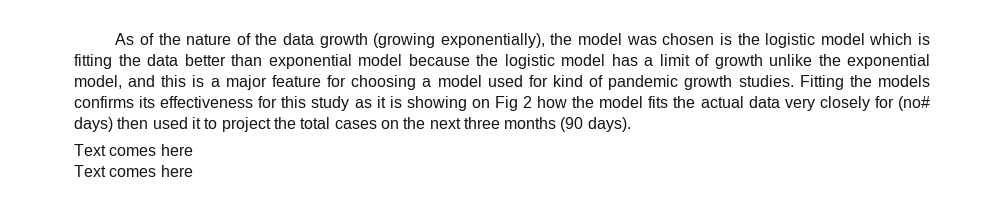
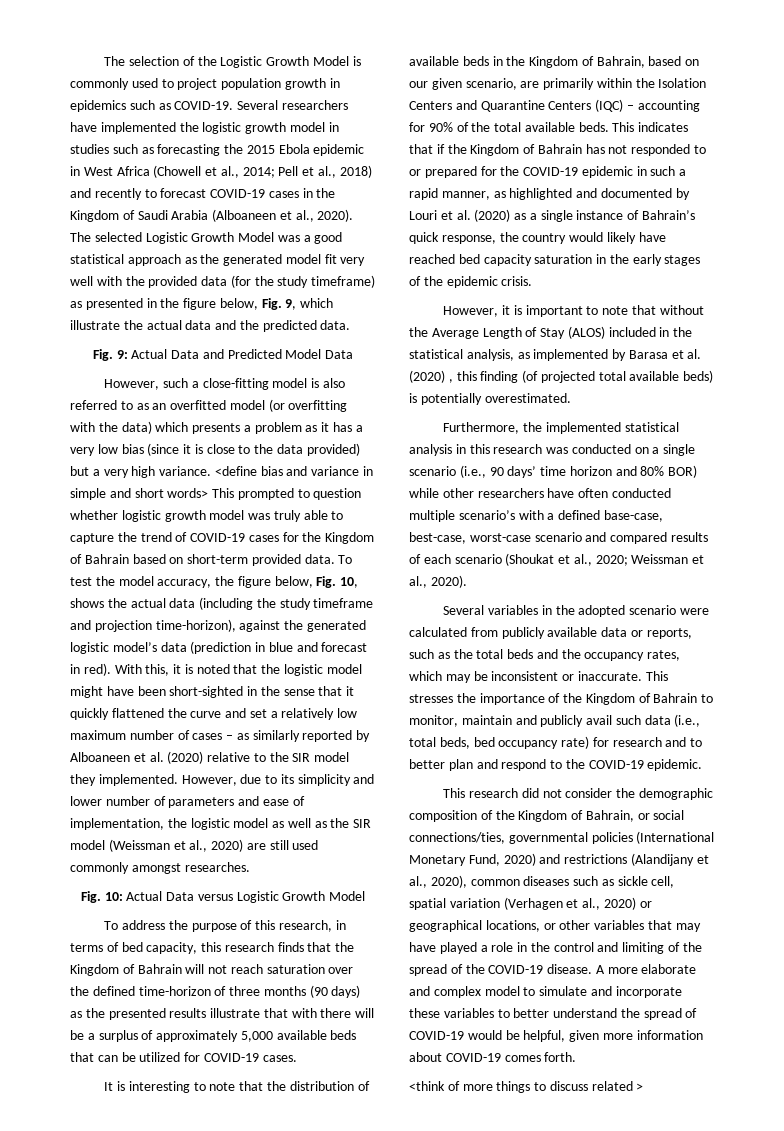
[115,33,930,48] [74,54,930,69] [74,75,930,90] [74,96,930,111] [74,117,631,132] [74,144,193,156] [74,165,193,177] As of the nature of the data growth (growing exponentially), the model was chosen is the logistic model which is fitting the data better than exponential model because the logistic model has a limit of growth unlike the exponential model, and this is a major feature for choosing a model used for kind of pandemic growth studies. Fitting the models confirms its effectiveness for this study as it is showing on Fig 2 how the model fits the actual data very closely for (no# days) then used it to project the total cases on the next three months (90 days). // Text comes here // Text comes here -> [104,56,361,68] [70,78,340,90] [70,100,348,112] [70,122,339,134] [70,144,365,156] [70,165,372,178] [70,188,336,200] [70,209,354,222] [70,232,343,244] [70,254,366,266] [70,275,376,288] [70,298,334,310] [70,320,351,332] [92,349,354,361] [104,378,345,390] [70,399,348,412] [70,421,363,434] [70,443,360,456] [70,466,374,478] [70,488,362,500] [70,510,344,522] [70,532,375,544] [70,554,353,566] [70,576,359,588] [70,597,374,610] [70,619,366,632] [70,641,368,654] [70,663,362,676] [70,686,355,698] [70,708,358,720] [70,730,371,742] [70,751,350,764] [70,774,375,786] [70,796,305,808] [70,818,372,830] [70,839,319,852] [70,862,250,874] [80,891,366,903] [104,920,346,932] [70,942,355,954] [70,964,354,976] [70,985,361,998] [70,1008,375,1020] [70,1030,357,1042] [70,1052,297,1062] [104,1081,370,1093] [409,56,700,68] [409,78,707,90] [409,99,700,112] [409,122,689,132] [409,144,707,156] [409,166,687,178] [409,188,690,200] [409,209,696,222] [409,232,666,244] [409,254,701,266] [409,276,533,288] [443,305,704,317] [409,326,693,339] [409,349,702,361] [409,370,714,383] [409,393,571,405] [443,422,679,434] [409,444,696,456] [409,465,698,478] [409,488,671,498] [409,510,663,522] [409,532,708,544] [409,553,705,566] [409,575,467,588] [443,605,709,617] [409,627,692,639] [409,649,681,661] [409,671,668,683] [409,693,714,705] [409,714,701,727] [409,736,703,749] [409,759,703,771] [443,788,713,800] [409,810,685,822] [409,831,715,844] [409,853,709,866] [409,875,675,888] [409,897,652,910] [409,920,701,932] [409,942,702,954] [409,964,697,976] [409,986,682,998] [409,1008,698,1020] [409,1030,703,1042] [409,1052,577,1062] [409,1081,644,1093] The selection of the Logistic Growth Model is commonly used to project population growth in epidemics such as COVID-19. Several researchers have implemented the logistic growth model in studies such as forecasting the 2015 Ebola epidemic in West Africa (Chowell et al., 2014; Pell et al., 2018) and recently to forecast COVID-19 cases in the Kingdom of Saudi Arabia (Alboaneen et al., 2020). The selected Logistic Growth Model was a good statistical approach as the generated model fit very well with the provided data (for the study timeframe) as presented in the figure below, Fig. 9, which illustrate the actual data and the predicted data. // Fig. 9: Actual Data and Predicted Model Data // However, such a close-fitting model is also referred to as an overfitted model (or overfitting with the data) which presents a problem as it has a very low bias (since it is close to the data provided) but a very high variance. <define bias and variance in simple and short words> This prompted to question whether logistic growth model was truly able to capture the trend of COVID-19 cases for the Kingdom of Bahrain based on short-term provided data. To test the model accuracy, the figure below, Fig. 10, shows the actual data (including the study timeframe and projection time-horizon), against the generated logistic model’s data (prediction in blue and forecast in red). With this, it is noted that the logistic model might have been short-sighted in the sense that it quickly flattened the curve and set a relatively low maximum number of cases – as similarly reported by Alboaneen et al. (2020) relative to the SIR model they implemented. However, due to its simplicity and lower number of parameters and ease of implementation, the logistic model as well as the SIR model (Weissman et al., 2020) are still used commonly amongst researches. // Fig. 10: Actual Data versus Logistic Growth Model // To address the purpose of this research, in terms of bed capacity, this research finds that the Kingdom of Bahrain will not reach saturation over the defined time-horizon of three months (90 days) as the presented results illustrate that with there will be a surplus of approximately 5,000 available beds that can be utilized for COVID-19 cases. // It is interesting to note that the distribution of available beds in the Kingdom of Bahrain, based on our given scenario, are primarily within the Isolation Centers and Quarantine Centers (IQC) – accounting for 90% of the total available beds. This indicates that if the Kingdom of Bahrain has not responded to or prepared for the COVID-19 epidemic in such a rapid manner, as highlighted and documented by Louri et al. (2020) as a single instance of Bahrain’s quick response, the country would likely have reached bed capacity saturation in the early stages of the epidemic crisis. // However, it is important to note that without the Average Length of Stay (ALOS) included in the statistical analysis, as implemented by Barasa et al. (2020) , this finding (of projected total available beds) is potentially overestimated. // Furthermore, the implemented statistical analysis in this research was conducted on a single scenario (i.e., 90 days’ time horizon and 80% BOR) while other researchers have often conducted multiple scenario’s with a defined base-case, best-case, worst-case scenario and compared results of each scenario (Shoukat et al., 2020; Weissman et al., 2020). // Several variables in the adopted scenario were calculated from publicly available data or reports, such as the total beds and the occupancy rates, which may be inconsistent or inaccurate. This stresses the importance of the Kingdom of Bahrain to monitor, maintain and publicly avail such data (i.e., total beds, bed occupancy rate) for research and to better plan and respond to the COVID-19 epidemic. // This research did not consider the demographic composition of the Kingdom of Bahrain, or social connections/ties, governmental policies (International Monetary Fund, 2020) and restrictions (Alandijany et al., 2020), common diseases such as sickle cell, spatial variation (Verhagen et al., 2020) or geographical locations, or other variables that may have played a role in the control and limiting of the spread of the COVID-19 disease. A more elaborate and complex model to simulate and incorporate these variables to better understand the spread of COVID-19 would be helpful, given more information about COVID-19 comes forth. // <think of more things to discuss related >

